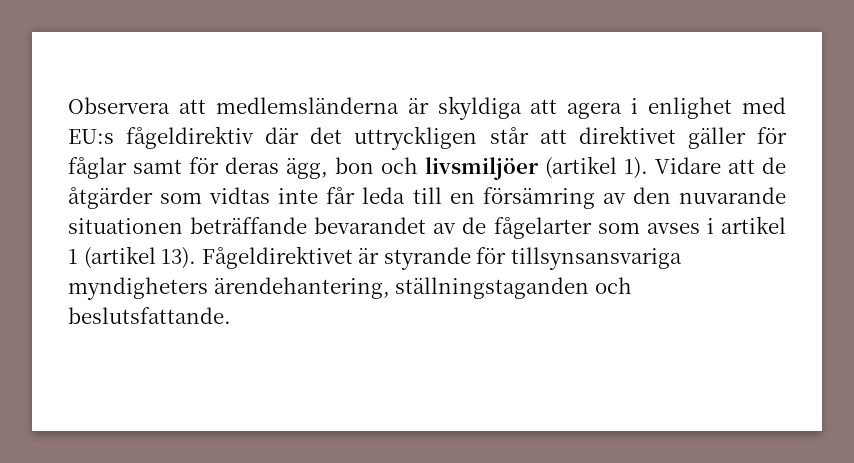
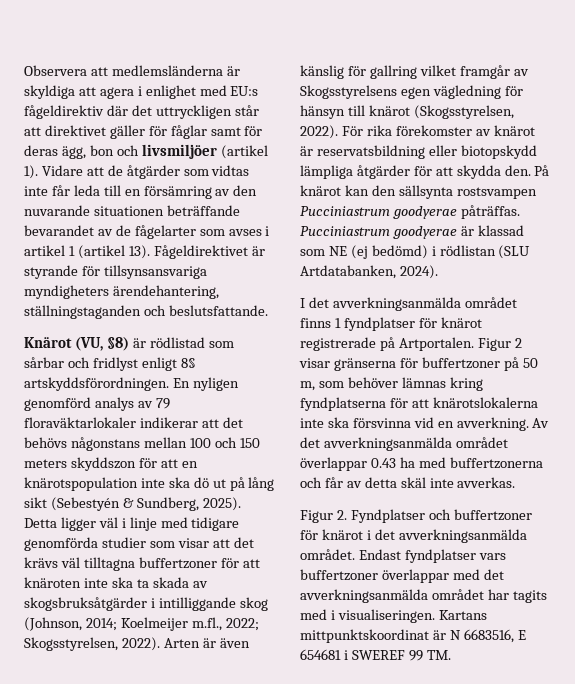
(231, 315) none -> [24,337,234,351] [24,357,196,371] [24,377,239,391] [24,397,170,411] [24,417,243,428] [24,437,260,451] [24,457,198,471] [24,477,275,491] [24,497,241,511] [24,517,240,531] [24,537,254,551] [24,557,260,571] [24,577,208,588] [24,597,268,611] [24,617,259,631] [24,637,250,651] [300,65,529,79] [300,85,523,99] [300,105,514,119] [300,125,535,139] [300,145,537,159] [300,165,550,179] [300,185,537,199] [300,205,520,219] [300,225,524,239] [300,245,531,259] [300,265,438,279] [300,297,517,311] [300,317,482,331] [300,337,522,351] [299,357,538,371] [300,377,483,391] [300,397,538,411] [300,417,550,431] [300,437,508,451] [300,457,543,471] [300,477,516,488] [300,509,532,523] [300,529,527,543] [300,549,506,563] [300,569,504,583] [300,589,547,603] [300,609,487,623] [300,629,526,643] [300,649,451,661] // Knärot (VU, §8) är rödlistad som sårbar och fridlyst enligt 8§ artskyddsförordningen. En nyligen genomförd analys av 79 floraväktarlokaler indikerar att det behövs någonstans mellan 100 och 150 meters skyddszon för att en knärotspopulation inte ska dö ut på lång sikt (Sebestyén & Sundberg, 2025). Detta ligger väl i linje med tidigare genomförda studier som visar att det krävs väl tilltagna buffertzoner för att knäroten inte ska ta skada av skogsbruksåtgärder i intilliggande skog (Johnson, 2014; Koelmeijer m.fl., 2022; Skogsstyrelsen, 2022). Arten är även känslig för gallring vilket framgår av Skogsstyrelsens egen vägledning för hänsyn till knärot (Skogsstyrelsen, 2022). För rika förekomster av knärot är reservatsbildning eller biotopskydd lämpliga åtgärder för att skydda den. På knärot kan den sällsynta rostsvampen Pucciniastrum goodyerae påträffas. Pucciniastrum goodyerae är klassad som NE (ej bedömd) i rödlistan (SLU Artdatabanken, 2024). // I det avverkningsanmälda området finns 1 fyndplatser för knärot registrerade på Artportalen. Figur 2 visar gränserna för buffertzoner på 50 m, som behöver lämnas kring fyndplatserna för att knärotslokalerna inte ska försvinna vid en avverkning. Av det avverkningsanmälda området överlappar 0.43 ha med buffertzonerna och får av detta skäl inte avverkas. // Figur 2. Fyndplatser och buffertzoner för knärot i det avverkningsanmälda området. Endast fyndplatser vars buffertzoner överlappar med det avverkningsanmälda området har tagits med i visualiseringen. Kartans mittpunktskoordinat är N 6683516, E 654681 i SWEREF 99 TM.

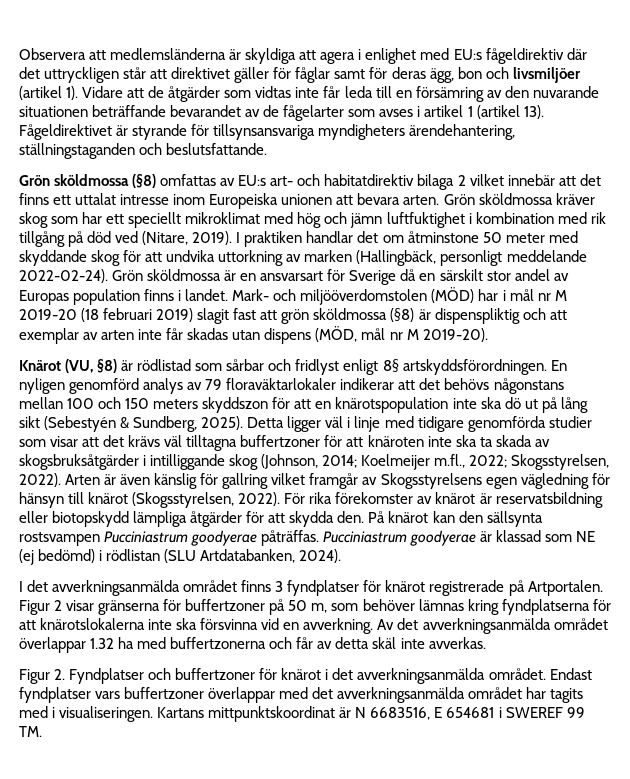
(268, 310) none -> [19,174,601,190] [19,193,595,209] [19,212,606,228] [19,231,578,247] [19,250,587,266] [19,269,569,285] [19,287,567,305] [19,308,567,324] [19,326,488,344] // Grön sköldmossa (§8) omfattas av EU:s art- och habitatdirektiv bilaga 2 vilket innebär att det finns ett uttalat intresse inom Europeiska unionen att bevara arten. Grön sköldmossa kräver skog som har ett speciellt mikroklimat med hög och jämn luftfuktighet i kombination med rik tillgång på död ved (Nitare, 2019). I praktiken handlar det om åtminstone 50 meter med skyddande skog för att undvika uttorkning av marken (Hallingbäck, personligt meddelande 2022-02-24). Grön sköldmossa är en ansvarsart för Sverige då en särskilt stor andel av Europas population finns i landet. Mark- och miljööverdomstolen (MÖD) har i mål nr M 2019-20 (18 februari 2019) slagit fast att grön sköldmossa (§8) är dispenspliktig och att exemplar av arten inte får skadas utan dispens (MÖD, mål nr M 2019-20).
[334,318,341,328] 1 -> [275,581,284,592] 3
[370,458,396,468] 0.43 -> [90,638,115,649] 1.32

